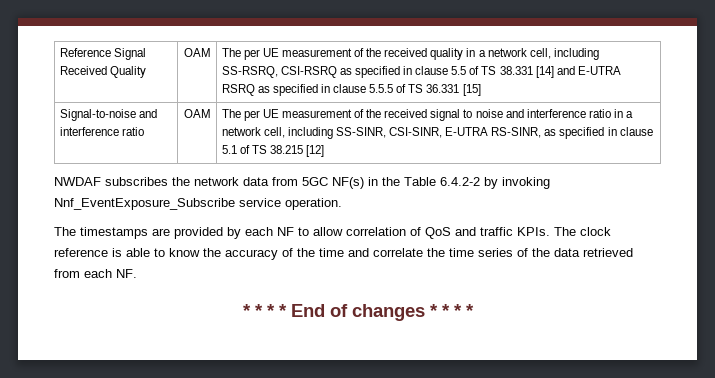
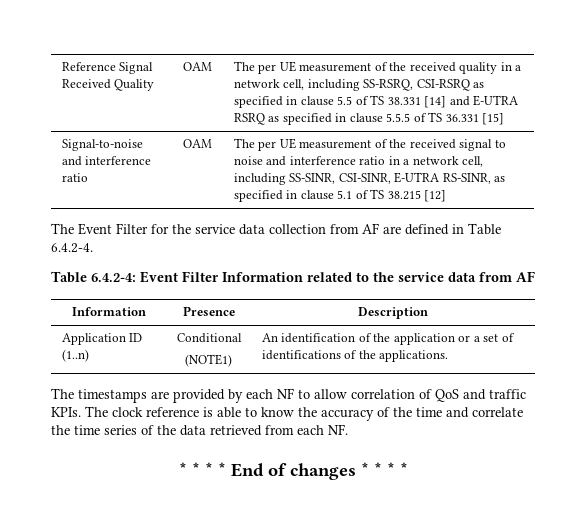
[54,177,550,189] [54,198,342,210] NWDAF subscribes the network data from 5GC NF(s) in the Table 6.4.2-2 by invoking Nnf_EventExposure_Subscribe service operation. -> [51,223,501,235] [51,243,93,253] [51,271,535,283] [71,307,146,316] [182,306,235,316] [358,307,428,319] [61,333,143,345] [61,349,89,362] [176,333,242,343] [185,354,232,367] [261,333,515,345] [261,350,449,362] The Event Filter for the service data collection from AF are defined in Table 6.4.2-4. // Table 6.4.2-4: Event Filter Information related to the service data from AF // Information | Presence | Description // Application ID (1..n) | Conditional // (NOTE1) | An identification of the application or a set of identifications of the applications.

